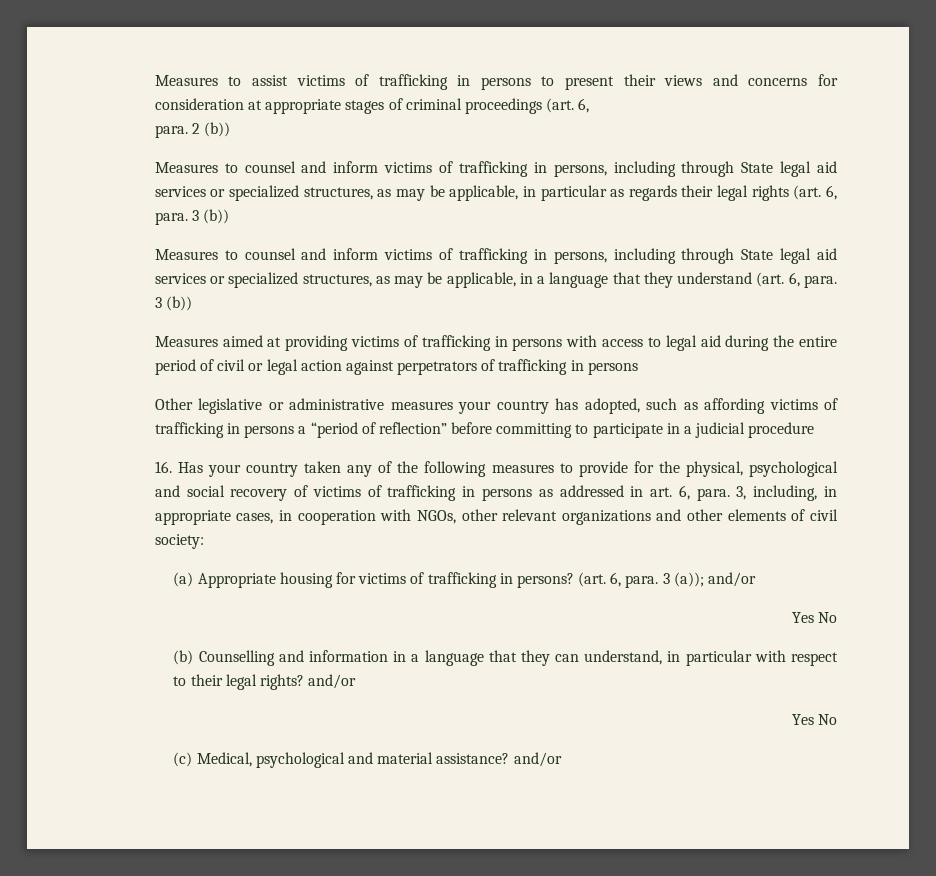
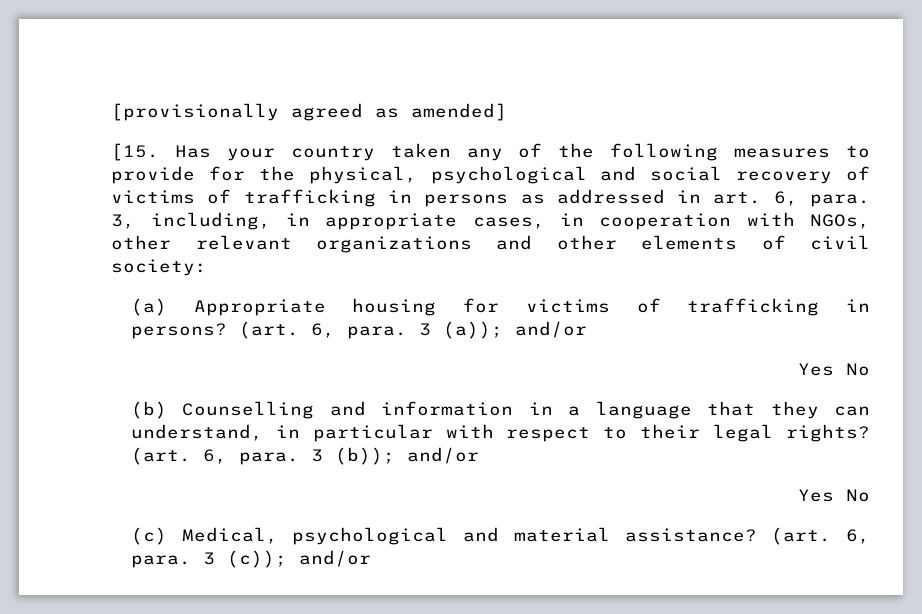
[154,74,838,90] [154,98,590,114] [154,122,231,138] [154,161,838,177] [154,185,837,201] [154,209,230,225] [154,248,838,264] [154,272,837,288] [154,296,192,311] [154,335,838,351] [154,359,638,375] [154,398,838,414] [154,422,815,438] [154,461,172,473] Measures to assist victims of trafficking in persons to present their views and concerns for consideration at appropriate stages of criminal proceedings (art. 6, // para. 2 (b)) // Measures to counsel and inform victims of trafficking in persons, including through State legal aid services or specialized structures, as may be applicable, in particular as regards their legal rights (art. 6, para. 3 (b)) // Measures to counsel and inform victims of trafficking in persons, including through State legal aid services or specialized structures, as may be applicable, in a language that they understand (art. 6, para. 3 (b)) // Measures aimed at providing victims of trafficking in persons with access to legal aid during the entire period of civil or legal action against perpetrators of trafficking in persons // Other legislative or administrative measures your country has adopted, such as affording victims of trafficking in persons a “period of reflection” before committing to participate in a judicial procedure // 16. -> [111,103,508,121] [111,143,160,161] [provisionally agreed as amended] // [15.
(304, 682) none -> [130,447,395,465] (art. 6, para. 3 (b));
(510, 758) none -> [771,527,870,545] [130,550,287,568] (art. 6, para. 3 (c));

